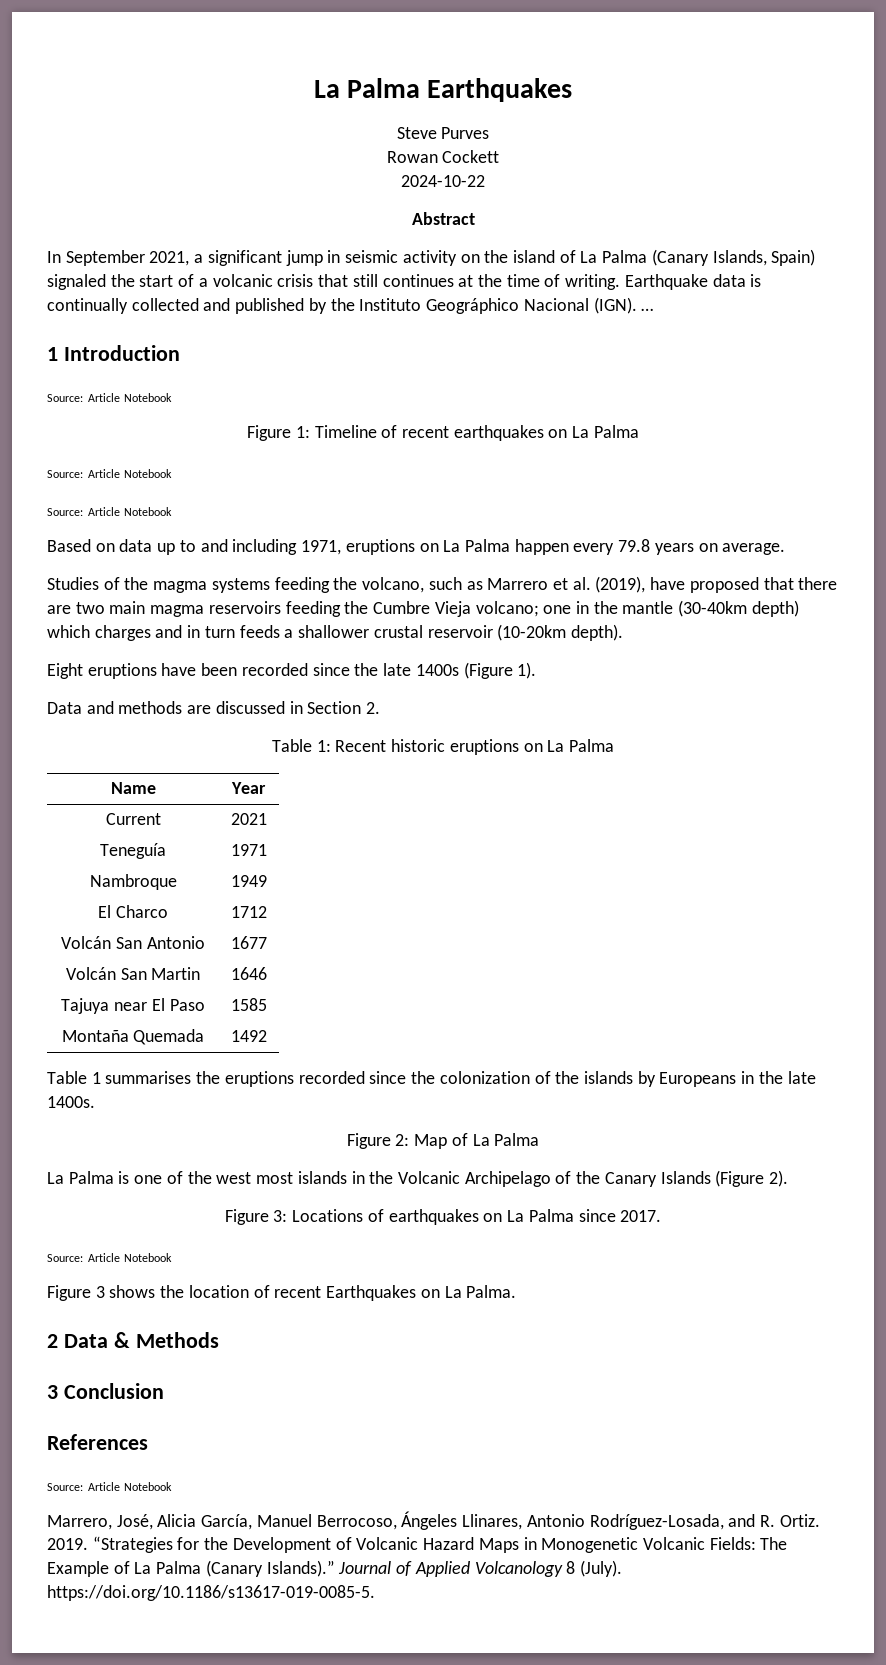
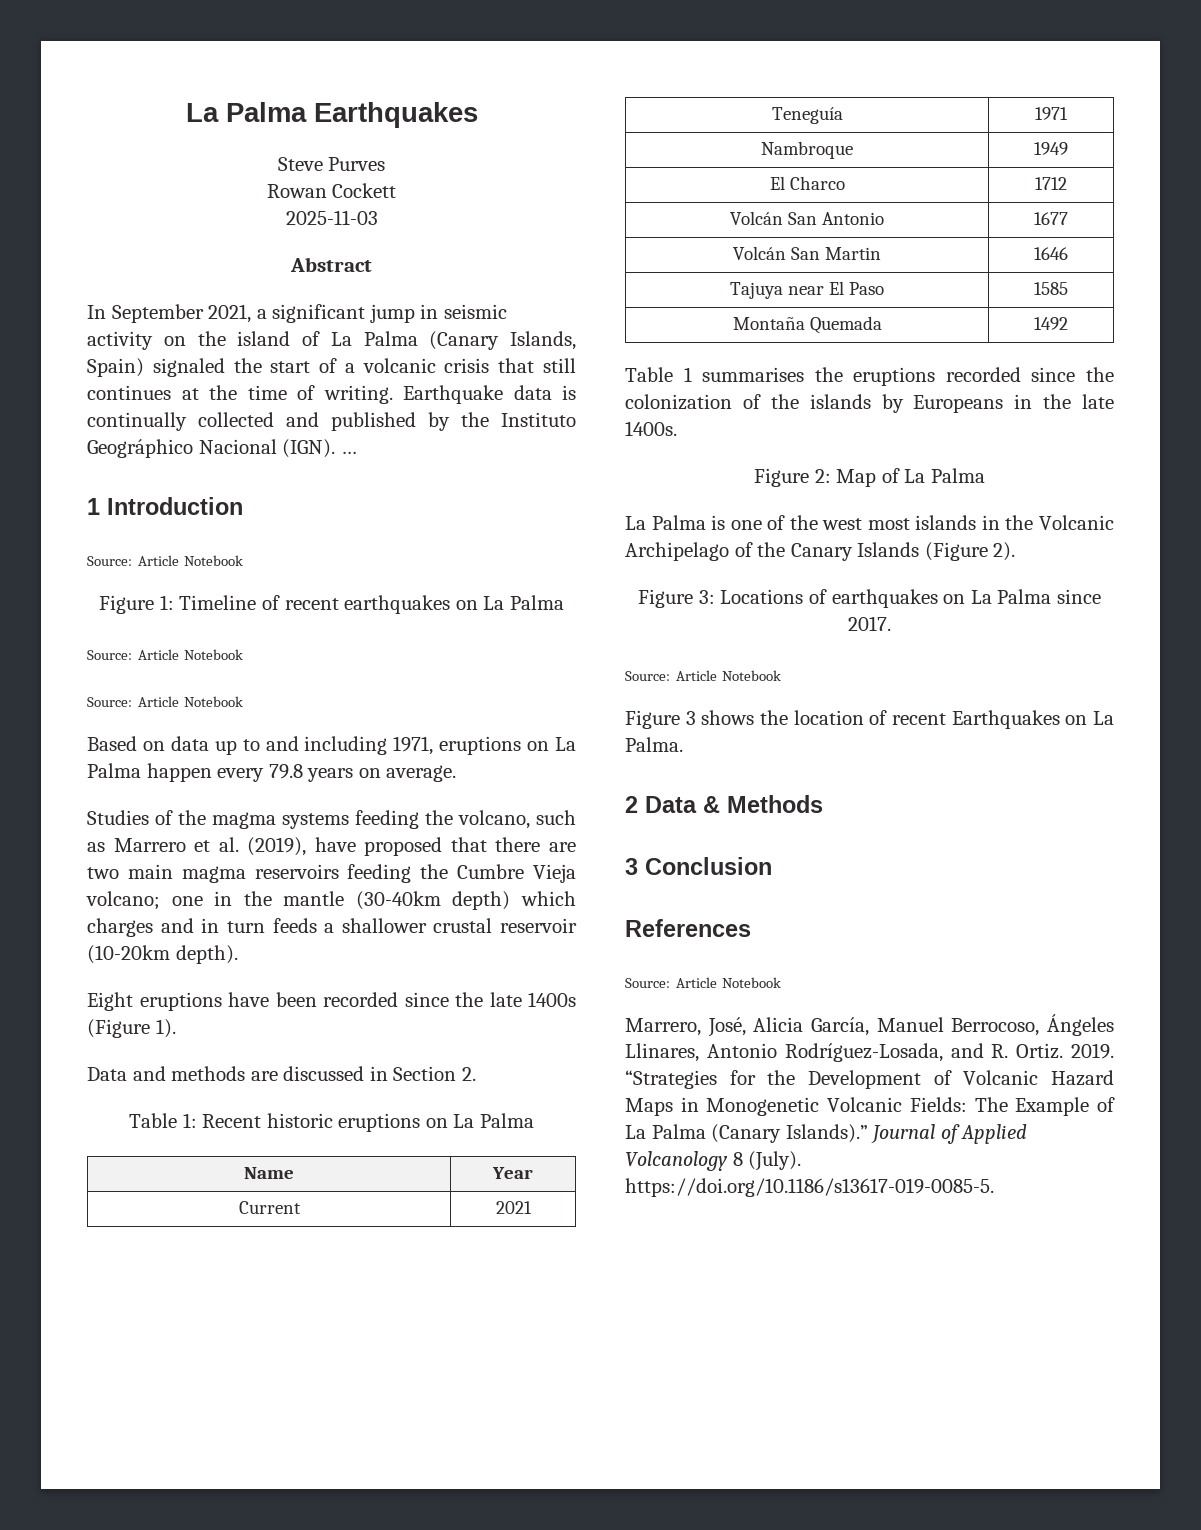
[401,175,485,187] 2024-10-22 -> [285,210,378,225] 2025-11-03

